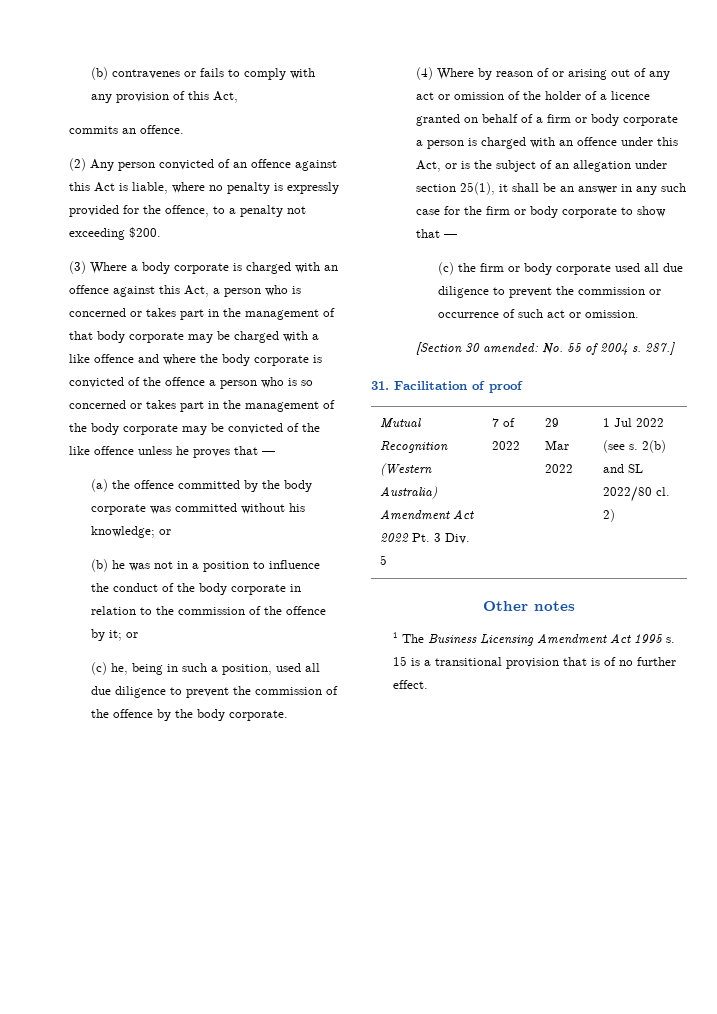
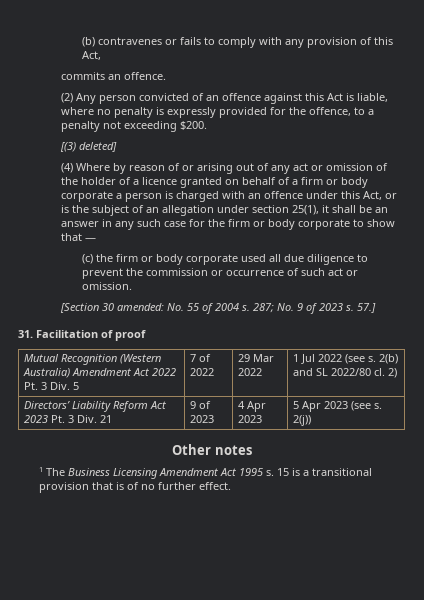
[68,261,338,274] [68,285,301,297] [68,308,335,320] [68,331,319,343] [68,354,322,366] [68,377,313,389] [68,400,335,412] [68,423,320,435] [68,446,275,458] [91,479,313,492] [91,503,306,515] [91,526,172,538] [91,559,321,572] [91,583,302,595] [91,606,327,615] [91,629,139,641] [91,662,321,675] [91,686,339,698] [91,709,289,721] (3) Where a body corporate is charged with an offence against this Act, a person who is concerned or takes part in the management of that body corporate may be charged with a like offence and where the body corporate is convicted of the offence a person who is so concerned or takes part in the management of the body corporate may be convicted of the like offence unless he proves that — // (a) the offence committed by the body corporate was committed without his knowledge; or // (b) he was not in a position to influence the conduct of the body corporate in relation to the commission of the offence by it; or // (c) he, being in such a position, used all due diligence to prevent the commission of the offence by the body corporate. -> [59,142,117,152] [(3) deleted]
[644,342,675,355] 287.] -> [252,303,376,314] 287; No. 9 of 2023 s. 57.]
(616, 515) none -> [24,401,167,412] [24,415,113,423] [190,401,212,409] [190,415,215,423] [238,401,267,412] [238,415,263,423] [293,401,383,412] [293,415,312,426] // Directors’ Liability Reform Act 2023 Pt. 3 Div. 21 | 9 of 2023 | 4 Apr 2023 | 5 Apr 2023 (see s. 2(j))

